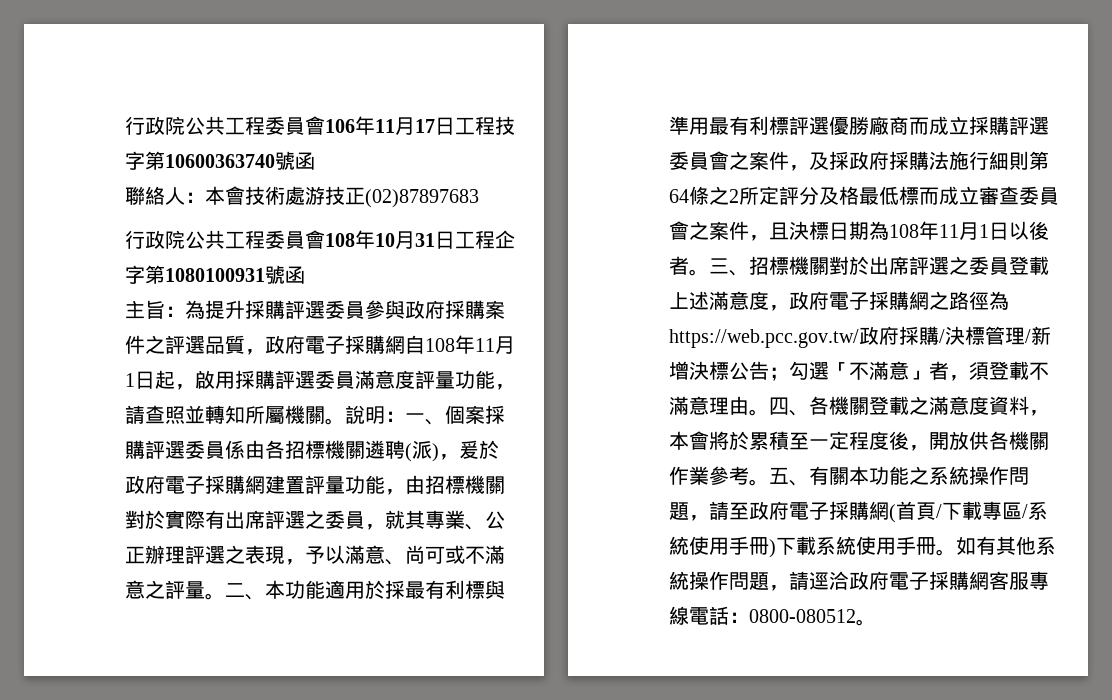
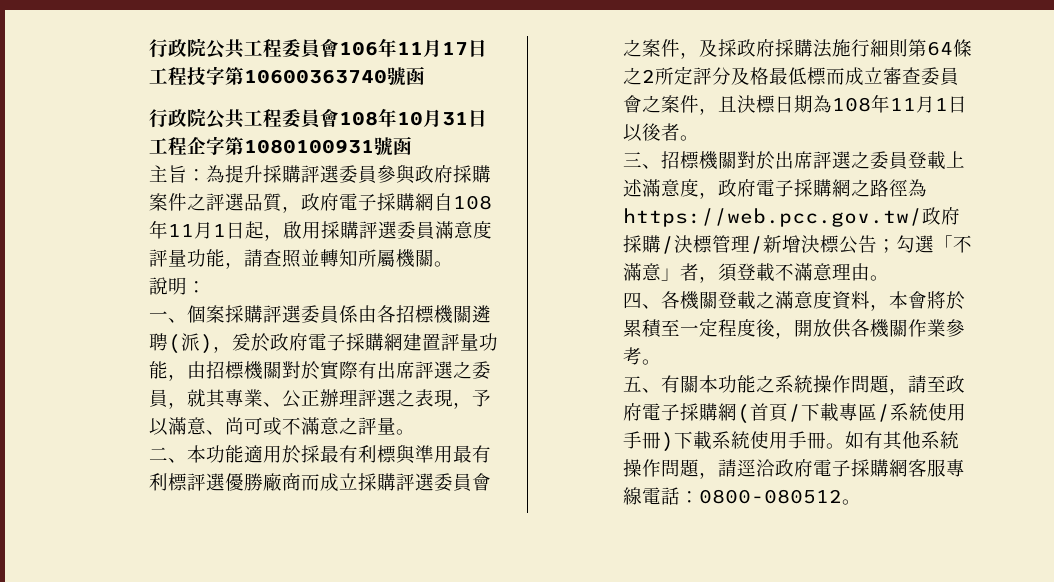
[125,186,480,208] // 聯絡人：本會技術處游技正(02)87897683 -> (425, 75) none
(346, 421) none -> (453, 264) //
(406, 416) none -> (206, 287) //
(226, 596) none -> (415, 432) //
(710, 272) none -> (699, 138) //
(770, 412) none -> (889, 278) //
(770, 482) none -> (661, 362) //

